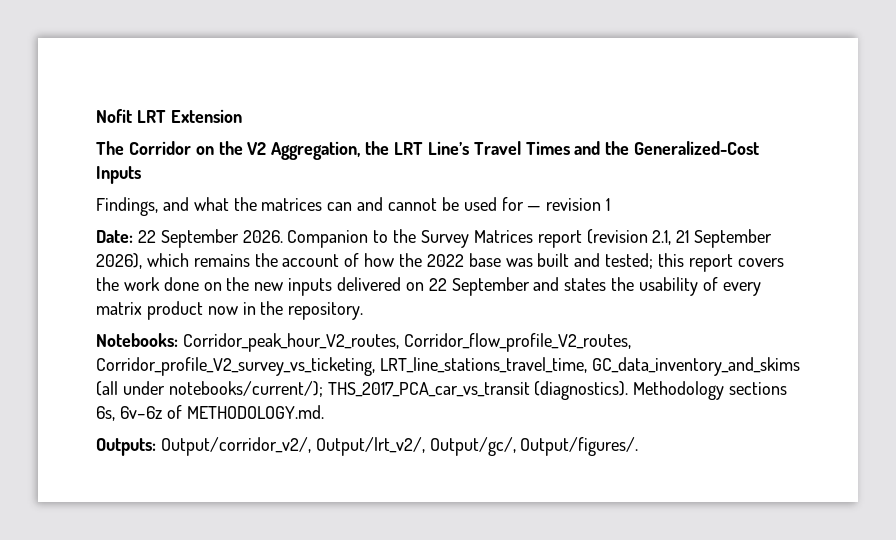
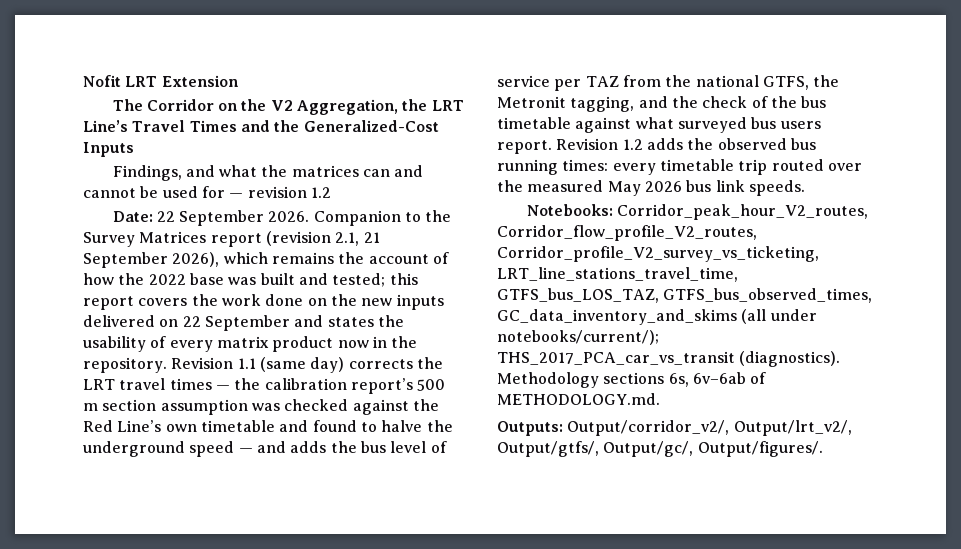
[606,198,611,211] 1 -> [310,187,331,198] 1.2
(364, 311) none -> [171,357,443,373] [83,378,446,394] [83,399,439,415] [83,420,453,432] [83,441,447,457] [497,75,840,91] [497,96,827,112] [497,117,821,133] [497,138,816,154] [497,159,862,175] [497,180,805,196] Revision 1.1 (same day) corrects the LRT travel times — the calibration report’s 500 m section assumption was checked against the Red Line’s own timetable and found to halve the underground speed — and adds the bus level of service per TAZ from the national GTFS, the Metronit tagging, and the check of the bus timetable against what surveyed bus users report. Revision 1.2 adds the observed bus running times: every timetable trip routed over the measured May 2026 bus link speeds.
(587, 365) none -> [497,288,873,303] GTFS_bus_LOS_TAZ, GTFS_bus_observed_times,
[119,406,162,419] 6v–6z -> [692,372,746,384] 6v–6ab
(425, 446) none -> [497,441,599,457] Output/gtfs/,

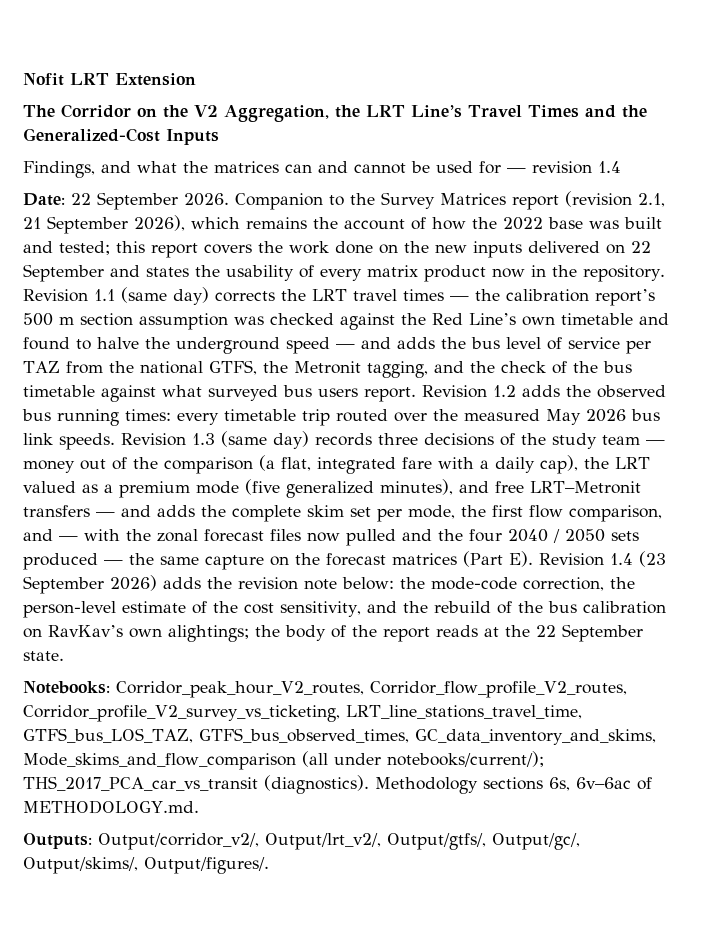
[310,187,331,198] 1.2 -> [598,161,621,173] 1.4
(805, 188) none -> [121,431,665,449] [23,455,650,474] [23,479,641,498] [23,505,662,522] [23,529,639,546] [23,551,666,570] [23,575,635,594] [23,601,666,618] [23,624,643,642] [23,651,64,661] Revision 1.3 (same day) records three decisions of the study team — money out of the comparison (a flat, integrated fare with a daily cap), the LRT valued as a premium mode (five generalized minutes), and free LRT–Metronit transfers — and adds the complete skim set per mode, the first flow comparison, and — with the zonal forecast files now pulled and the four 2040 / 2050 sets produced — the same capture on the forecast matrices (Part E). Revision 1.4 (23 September 2026) adds the revision note below: the mode-code correction, the person-level estimate of the cost sensitivity, and the rebuild of the bus calibration on RavKav’s own alightings; the body of the report reads at the 22 September state.
[497,309,737,325] GC_data_inventory_and_skims -> [414,729,656,745] [23,753,296,770] GC_data_inventory_and_skims, Mode_skims_and_flow_comparison
[692,372,746,384] 6v–6ab -> [576,777,631,789] 6v–6ac
(694, 449) none -> [23,857,138,874] Output/skims/,

